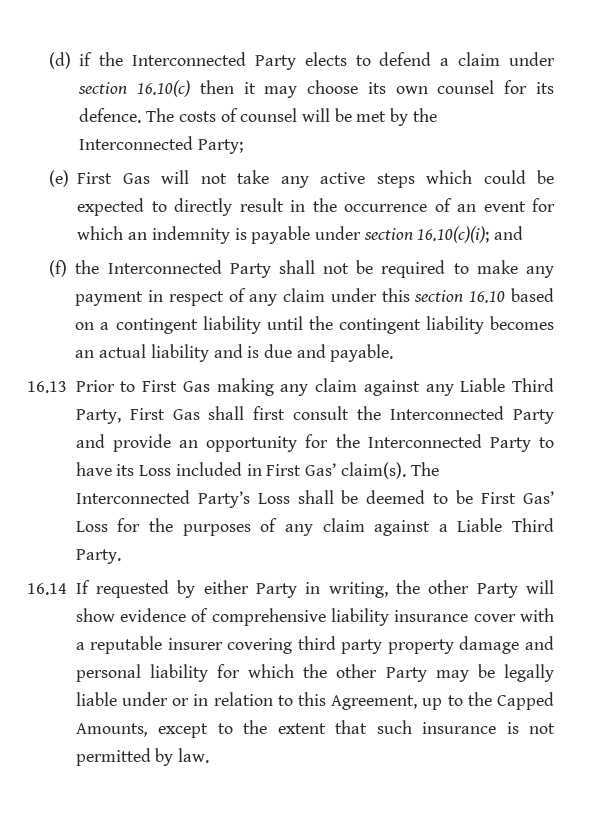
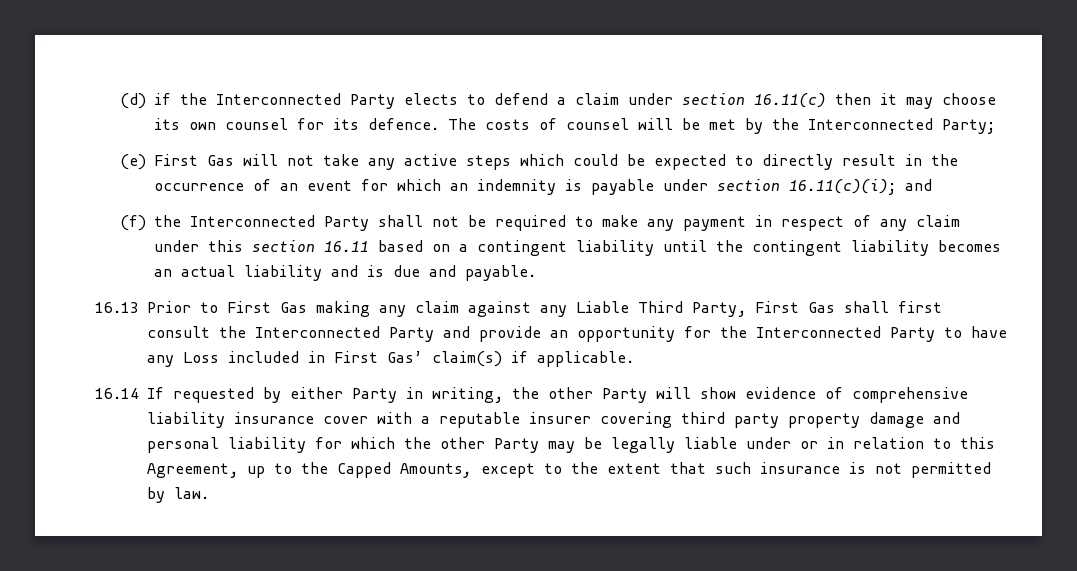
[137,80,191,97] 16.10(c) -> [753,93,826,108] 16.11(c)
[417,226,490,243] 16.10(c)(i); -> [788,179,896,195] 16.11(c)(i);
[469,291,506,303] 16.10 -> [323,241,369,252] 16.11
[116,464,135,476] its -> [147,355,174,367] any
[340,462,439,479] [75,490,555,508] [75,518,554,536] [75,549,121,564] claim(s). The Interconnected Party’s Loss shall be deemed to be First Gas’ Loss for the purposes of any claim against a Liable Third Party. -> [432,351,634,367] claim(s) if applicable.

